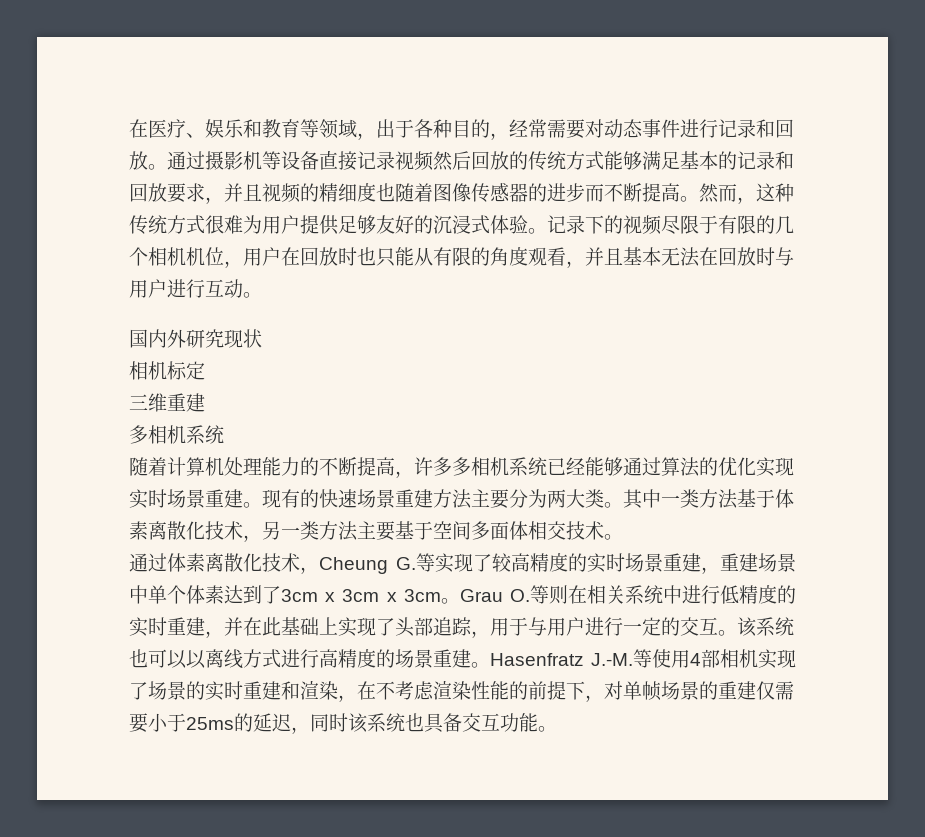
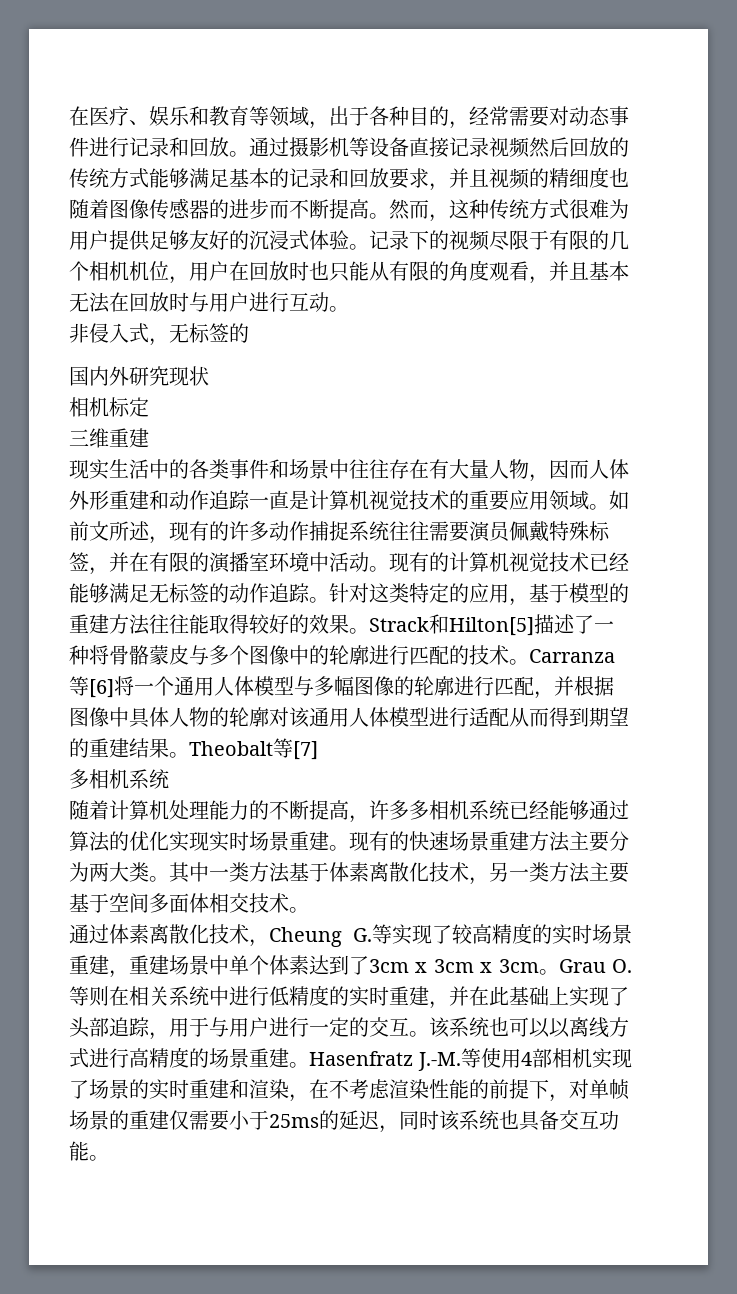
(262, 295) none -> [69,323,249,346] // 非侵入式，无标签的
(205, 402) none -> [69,459,629,482] [69,490,629,511] [69,521,610,544] [69,552,629,575] [69,583,629,606] [69,614,614,636] [69,645,615,665] [69,676,614,699] [69,707,629,728] [69,738,318,760] // 现实生活中的各类事件和场景中往往存在有大量人物，因而人体外形重建和动作追踪一直是计算机视觉技术的重要应用领域。如前文所述，现有的许多动作捕捉系统往往需要演员佩戴特殊标签，并在有限的演播室环境中活动。现有的计算机视觉技术已经能够满足无标签的动作追踪。针对这类特定的应用，基于模型的重建方法往往能取得较好的效果。Strack和Hilton[5]描述了一种将骨骼蒙皮与多个图像中的轮廓进行匹配的技术。Carranza等[6]将一个通用人体模型与多幅图像的轮廓进行匹配，并根据图像中具体人物的轮廓对该通用人体模型进行适配从而得到期望的重建结果。Theobalt等[7]

